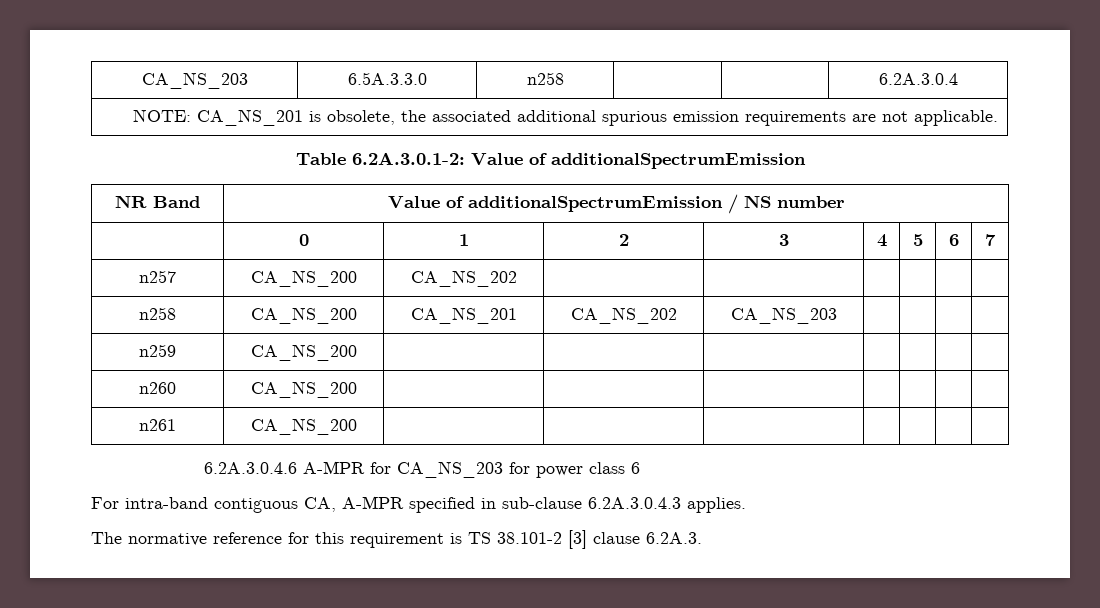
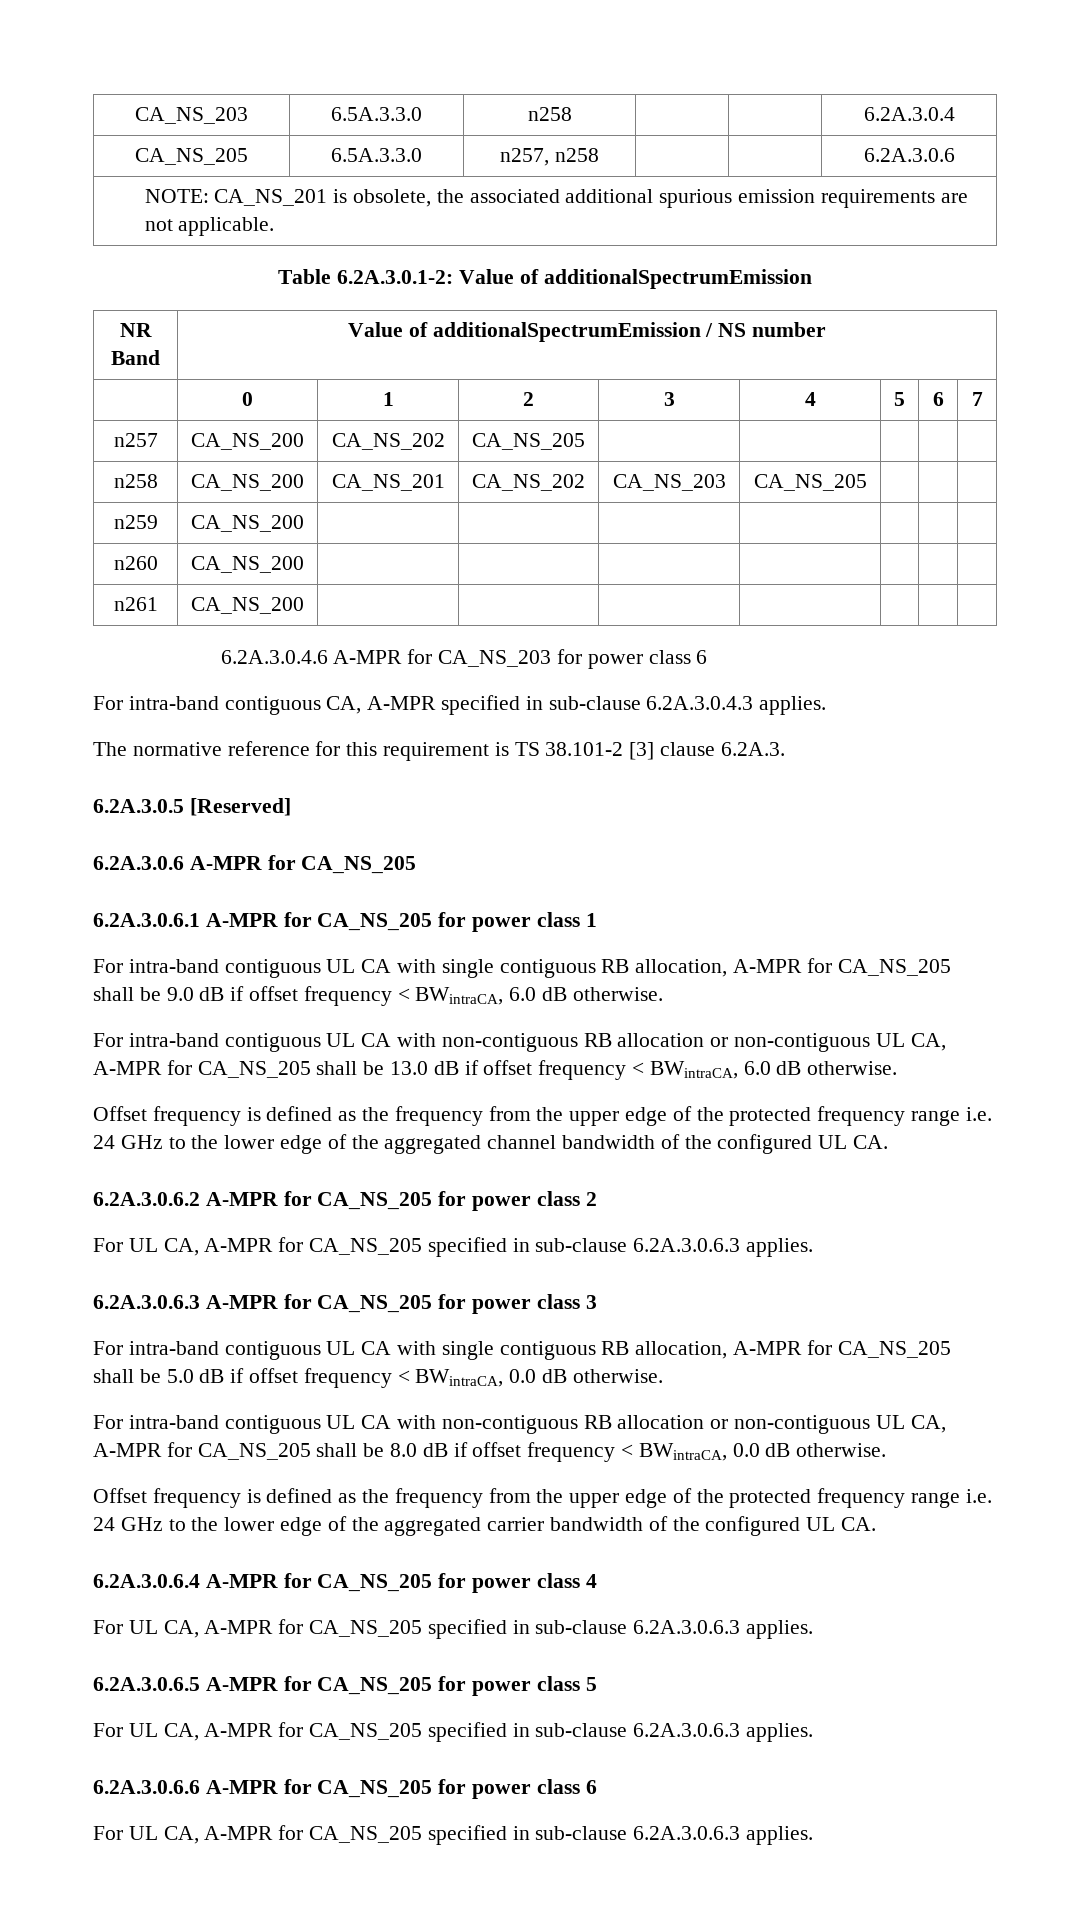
(958, 79) none -> [135,148,248,165] [331,148,422,162] [500,148,599,166] [863,148,955,162] // CA_NS_205 | 6.5A.3.3.0 | n257, n258 | | | 6.2A.3.0.6
(517, 278) none -> [472,433,585,450] CA_NS_205
(837, 315) none -> [753,474,867,491] CA_NS_205
(702, 538) none -> [93,798,291,816] [93,855,417,874] [93,912,597,932] [93,958,951,978] [93,986,663,1006] [93,1033,946,1052] [93,1060,898,1080] [93,1106,992,1126] [93,1134,889,1154] [93,1191,597,1211] [93,1237,814,1257] [93,1294,597,1314] [93,1340,951,1360] [93,1368,663,1388] [93,1415,946,1434] [93,1442,887,1462] [93,1488,992,1508] [93,1516,877,1536] [93,1573,597,1593] [93,1619,814,1639] [93,1676,597,1696] [93,1722,814,1742] [93,1779,597,1799] [93,1825,814,1845] // 6.2A.3.0.5 [Reserved] // 6.2A.3.0.6 A-MPR for CA_NS_205 // 6.2A.3.0.6.1 A-MPR for CA_NS_205 for power class 1 // For intra-band contiguous UL CA with single contiguous RB allocation, A-MPR for CA_NS_205 shall be 9.0 dB if offset frequency < BWintraCA, 6.0 dB otherwise. // For intra-band contiguous UL CA with non-contiguous RB allocation or non-contiguous UL CA, A-MPR for CA_NS_205 shall be 13.0 dB if offset frequency < BWintraCA, 6.0 dB otherwise. // Offset frequency is defined as the frequency from the upper edge of the protected frequency range i.e. 24 GHz to the lower edge of the aggregated channel bandwidth of the configured UL CA. // 6.2A.3.0.6.2 A-MPR for CA_NS_205 for power class 2 // For UL CA, A-MPR for CA_NS_205 specified in sub-clause 6.2A.3.0.6.3 applies. // 6.2A.3.0.6.3 A-MPR for CA_NS_205 for power class 3 // For intra-band contiguous UL CA with single contiguous RB allocation, A-MPR for CA_NS_205 shall be 5.0 dB if offset frequency < BWintraCA, 0.0 dB otherwise. // For intra-band contiguous UL CA with non-contiguous RB allocation or non-contiguous UL CA, A-MPR for CA_NS_205 shall be 8.0 dB if offset frequency < BWintraCA, 0.0 dB otherwise. // Offset frequency is defined as the frequency from the upper edge of the protected frequency range i.e. 24 GHz to the lower edge of the aggregated carrier bandwidth of the configured UL CA. // 6.2A.3.0.6.4 A-MPR for CA_NS_205 for power class 4 // For UL CA, A-MPR for CA_NS_205 specified in sub-clause 6.2A.3.0.6.3 applies. // 6.2A.3.0.6.5 A-MPR for CA_NS_205 for power class 5 // For UL CA, A-MPR for CA_NS_205 specified in sub-clause 6.2A.3.0.6.3 applies. // 6.2A.3.0.6.6 A-MPR for CA_NS_205 for power class 6 // For UL CA, A-MPR for CA_NS_205 specified in sub-clause 6.2A.3.0.6.3 applies.

